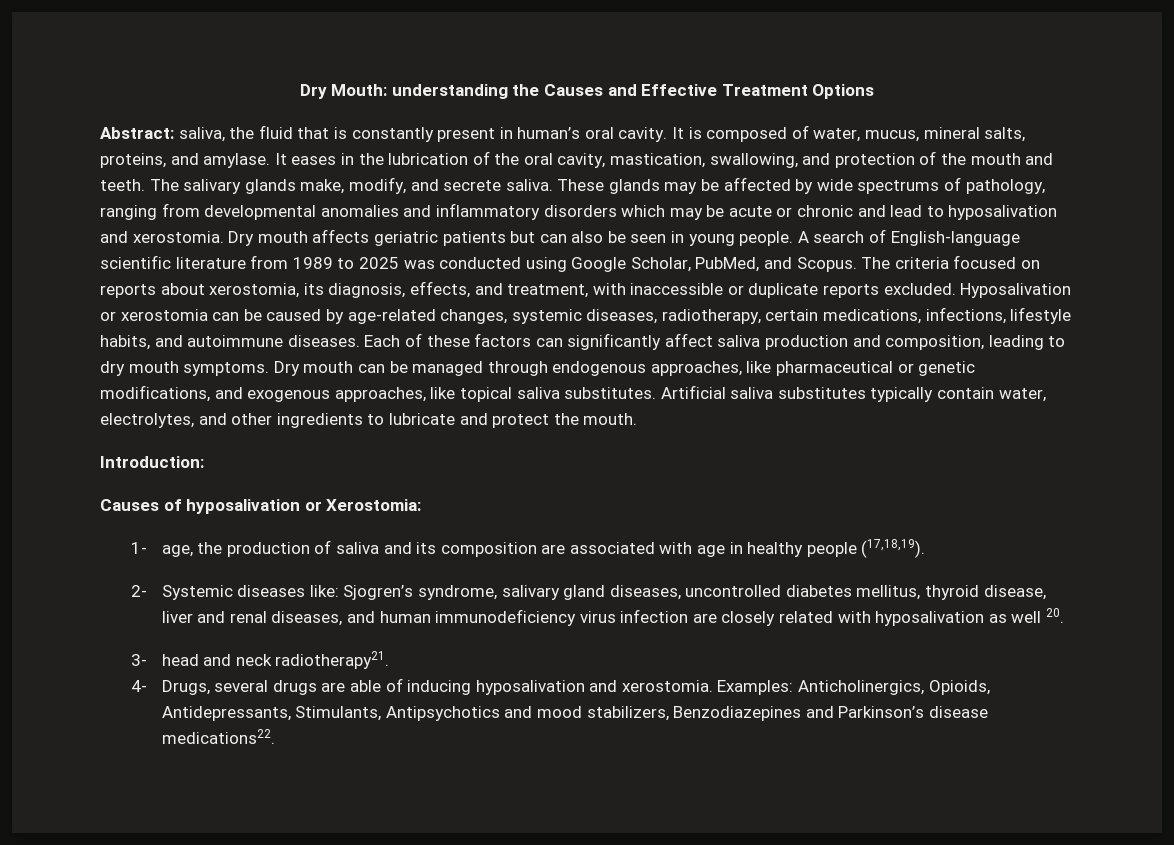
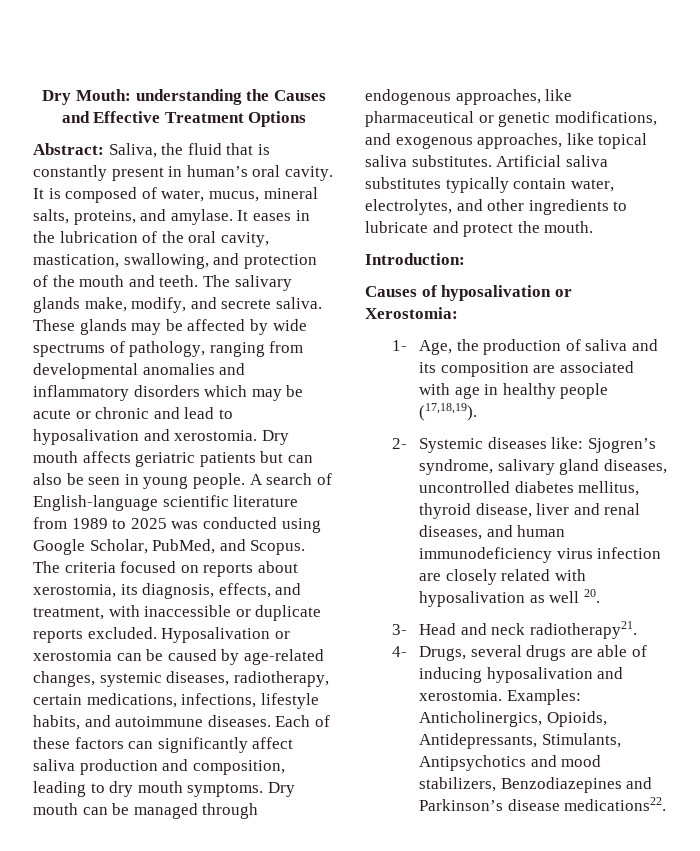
[178,127,225,142] saliva, -> [108,143,157,158] Saliva,
[161,545,193,557] age, -> [418,340,452,355] Age,
[161,654,199,666] head -> [418,623,456,635] Head

